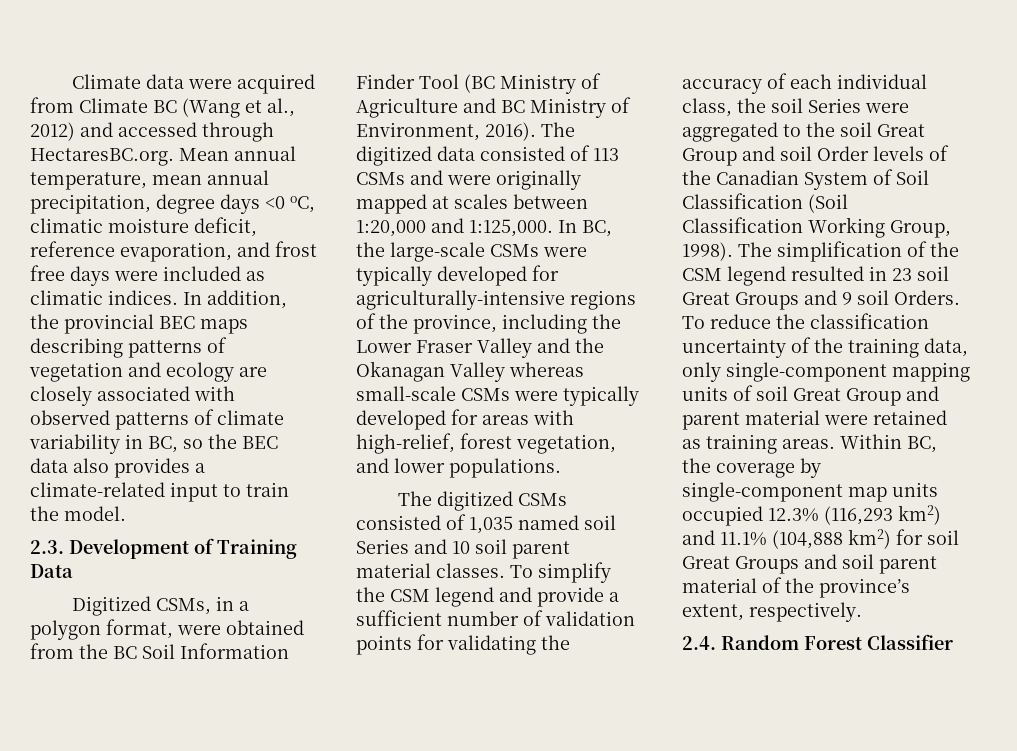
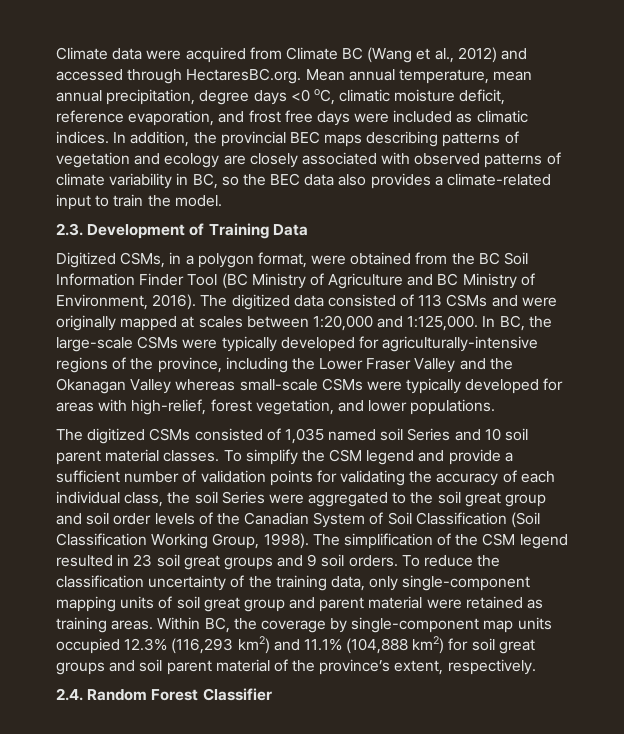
[877,124,925,137] [682,146,869,166] Great Group and soil Order -> [464,492,547,507] [56,512,152,525] great group and soil order
[682,292,799,310] Great Groups -> [183,555,273,570] great groups
[894,290,960,305] Orders. -> [348,555,398,567] orders.
[793,388,901,406] Great Group -> [203,597,285,612] great group
[682,556,799,574] Great Groups -> [498,639,535,654] [56,662,105,675] great groups

